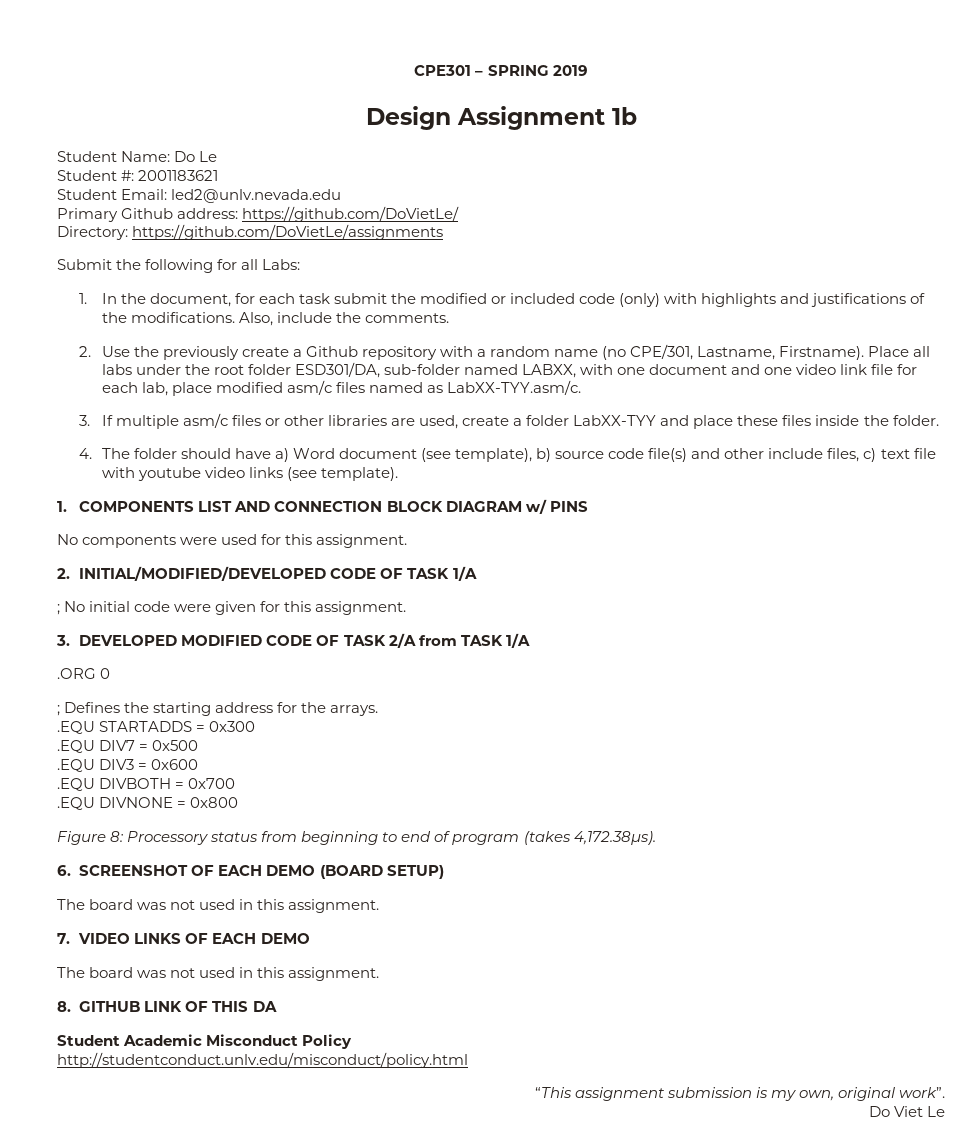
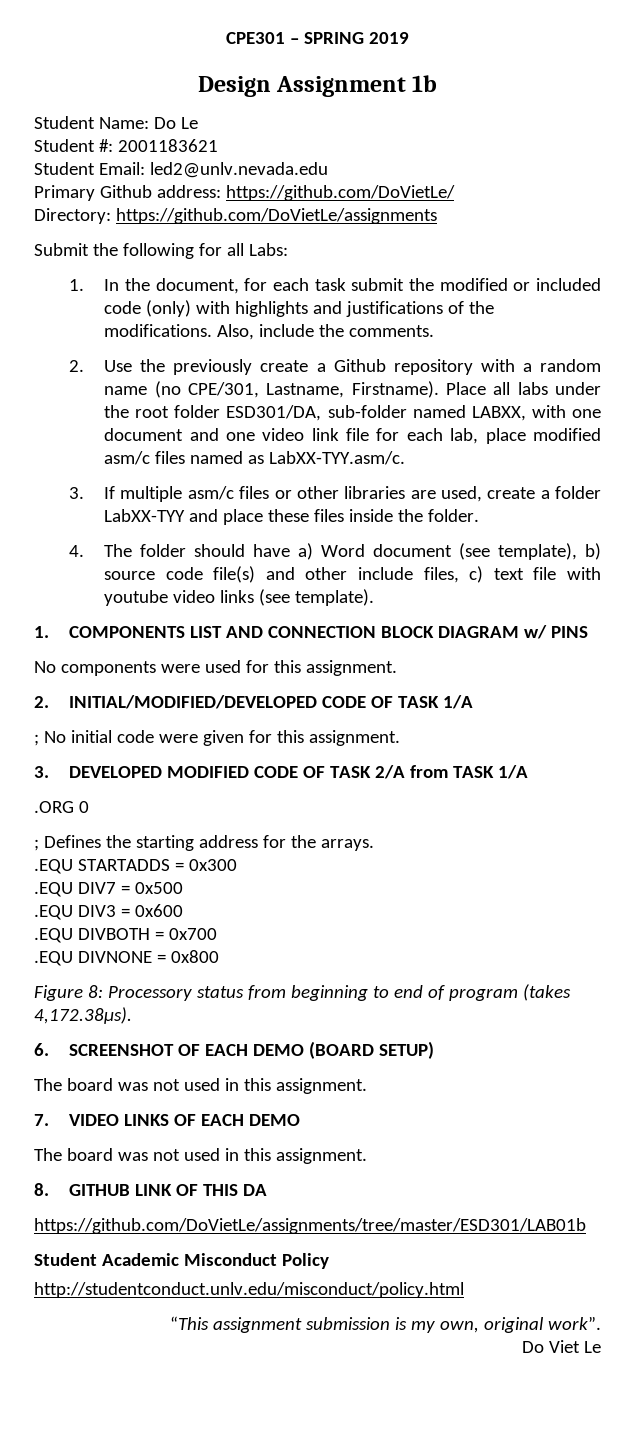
(277, 1006) none -> [34,1218,586,1234] // https://github.com/DoVietLe/assignments/tree/master/ESD301/LAB01b

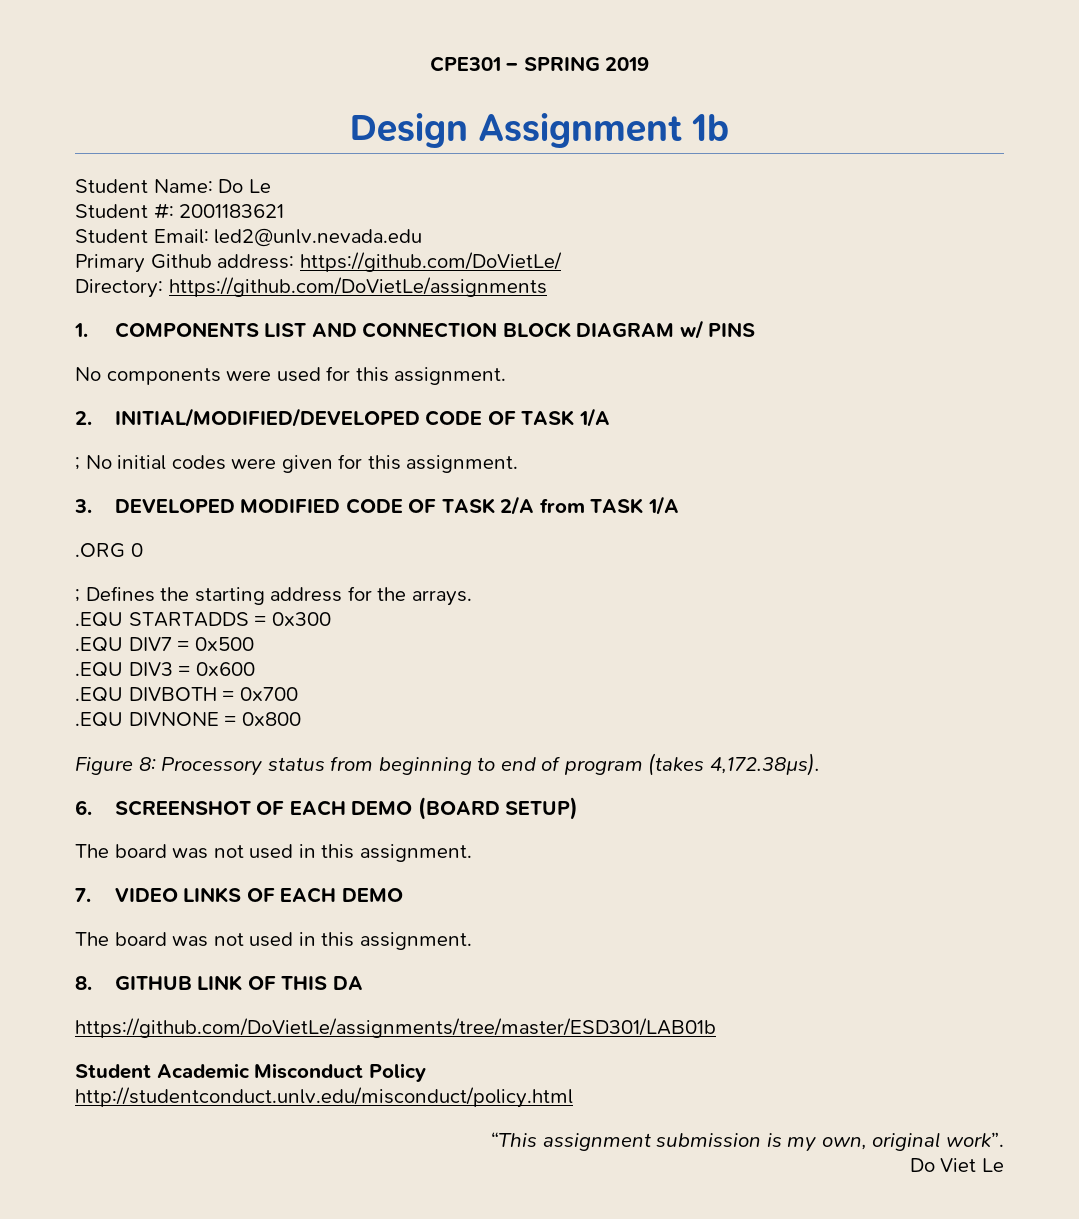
[34,243,288,259] [69,278,601,294] [104,300,495,317] [104,324,435,340] [69,359,601,375] [104,381,601,398] [104,405,602,421] [104,428,601,444] [104,451,406,465] [69,486,601,502] [104,509,480,525] [69,543,602,560] [104,566,601,583] [104,589,375,606] // Submit the following for all Labs: // 1. In the document, for each task submit the modified or included code (only) with highlights and justifications of the modifications. Also, include the comments. // 2. Use the previously create a Github repository with a random name (no CPE/301, Lastname, Firstname). Place all labs under the root folder ESD301/DA, sub-folder named LABXX, with one document and one video link file for each lab, place modified asm/c files named as LabXX-TYY.asm/c. // 3. If multiple asm/c files or other libraries are used, create a folder LabXX-TYY and place these files inside the folder. // 4. The folder should have a) Word document (see template), b) source code file(s) and other include files, c) text file with youtube video links (see template). -> (547, 287) none
[116,730,154,743] code -> [171,455,226,470] codes

